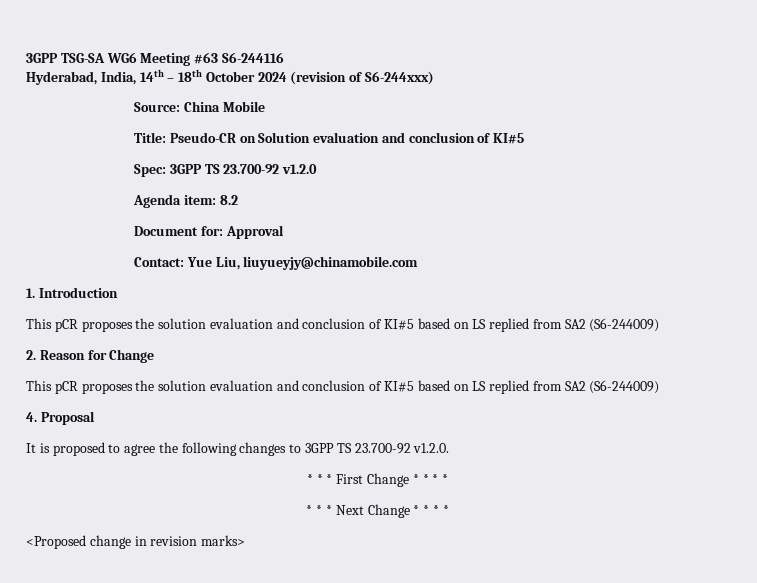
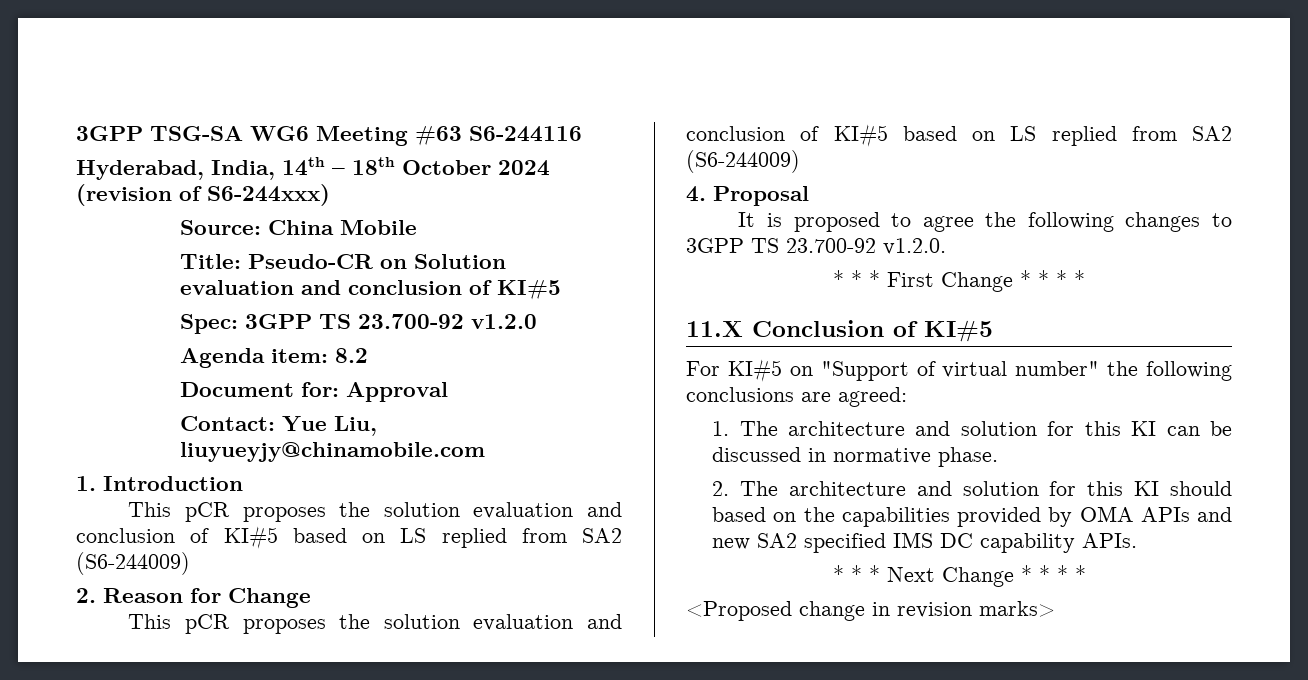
(449, 479) none -> [686,320,993,342] [686,359,1232,382] [686,387,907,407] [712,421,1232,436] [712,447,999,467] [712,481,1232,496] [712,506,1232,527] [712,532,1138,553] // 11.X Conclusion of KI#5 // For KI#5 on "Support of virtual number" the following conclusions are agreed: // 1. The architecture and solution for this KI can be discussed in normative phase. // 2. The architecture and solution for this KI should based on the capabilities provided by OMA APIs and new SA2 specified IMS DC capability APIs.

